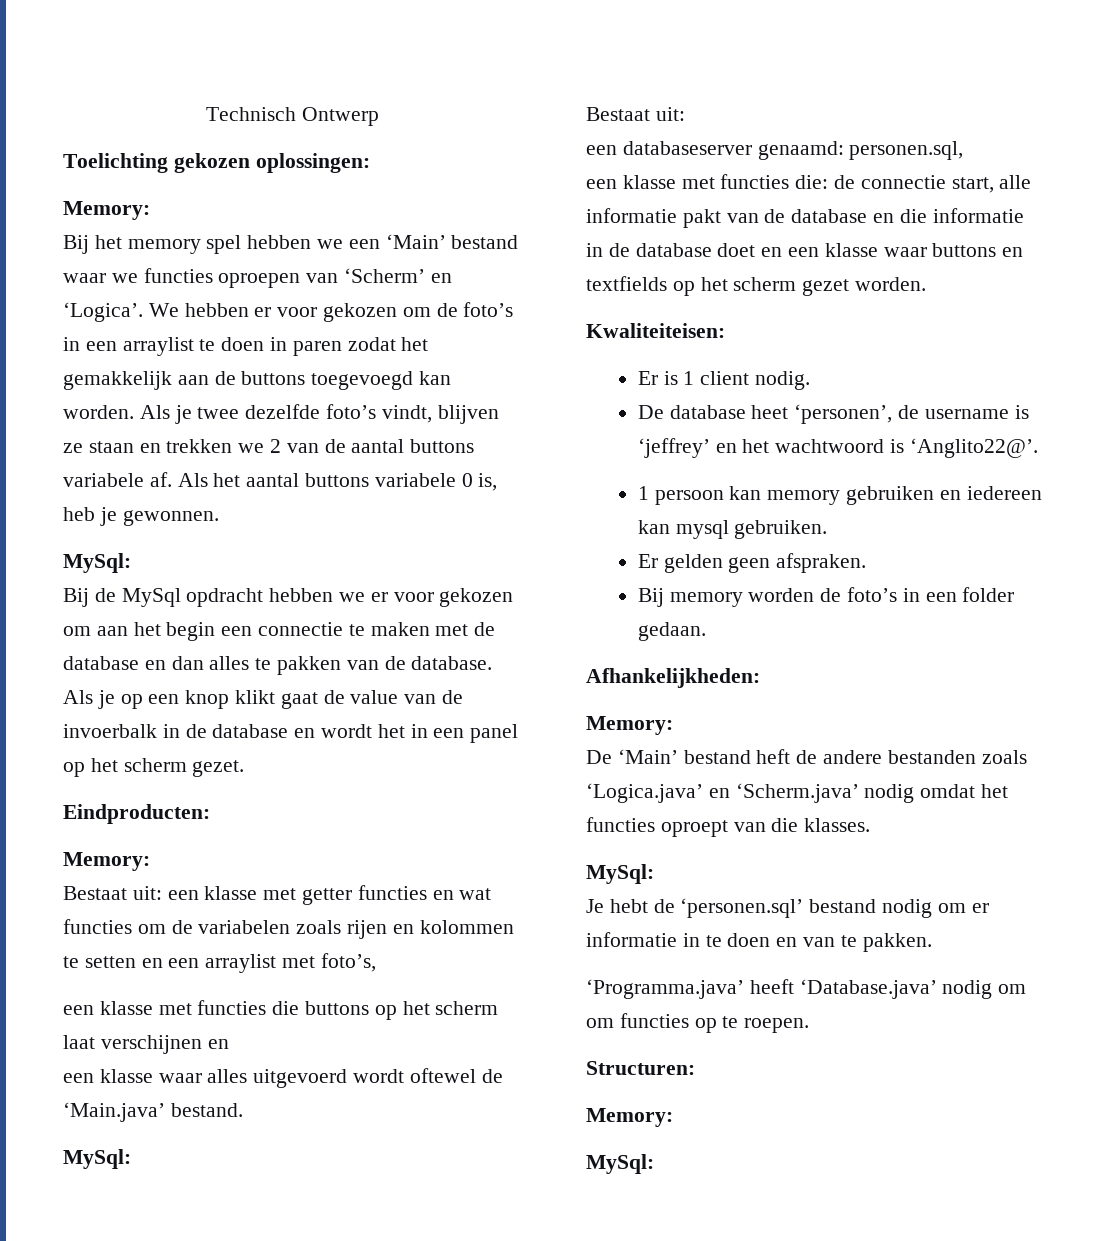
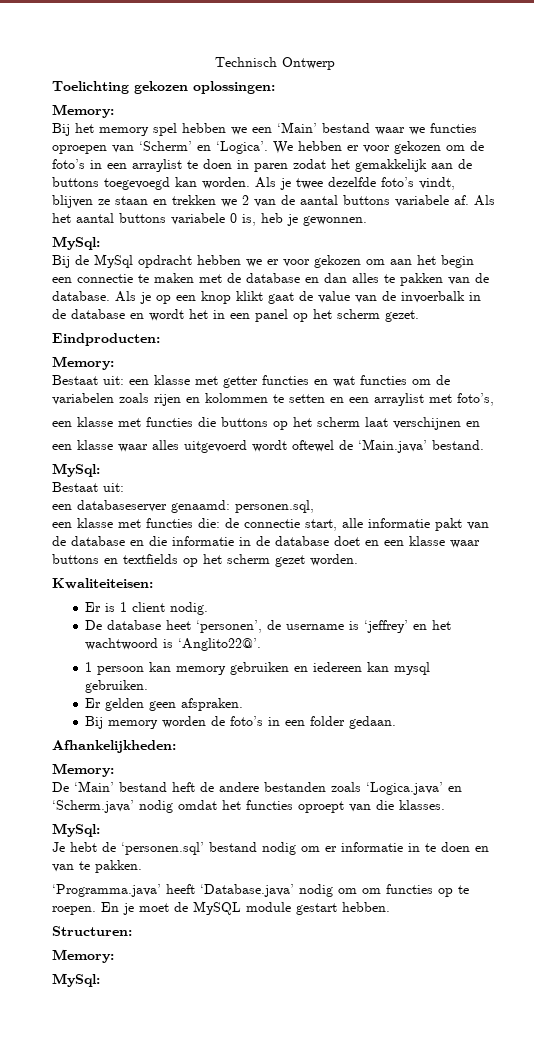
(810, 1025) none -> [101,901,390,915] En je moet de MySQL module gestart hebben.

